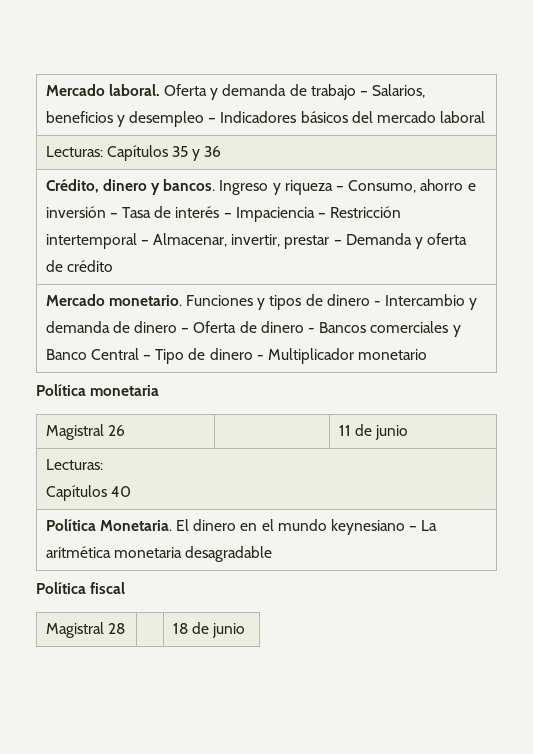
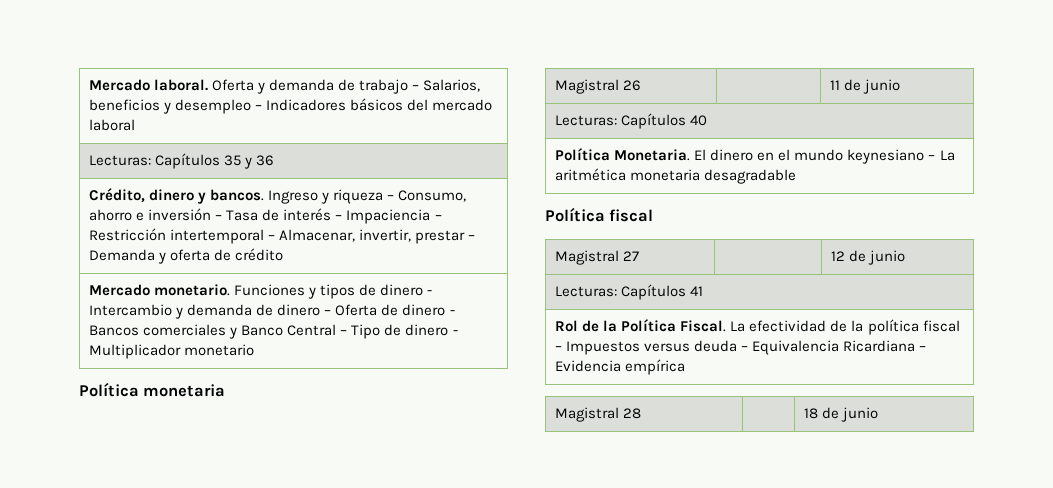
(103, 464) // -> (618, 120) none
(126, 588) none -> [555,250,640,265] [831,250,906,265] [555,284,704,300] [555,319,960,335] [555,340,927,355] [555,359,686,375] // Magistral 27 | | 12 de junio // Lecturas: Capítulos 41 // Rol de la Política Fiscal. La efectividad de la política fiscal – Impuestos versus deuda – Equivalencia Ricardiana – Evidencia empírica

